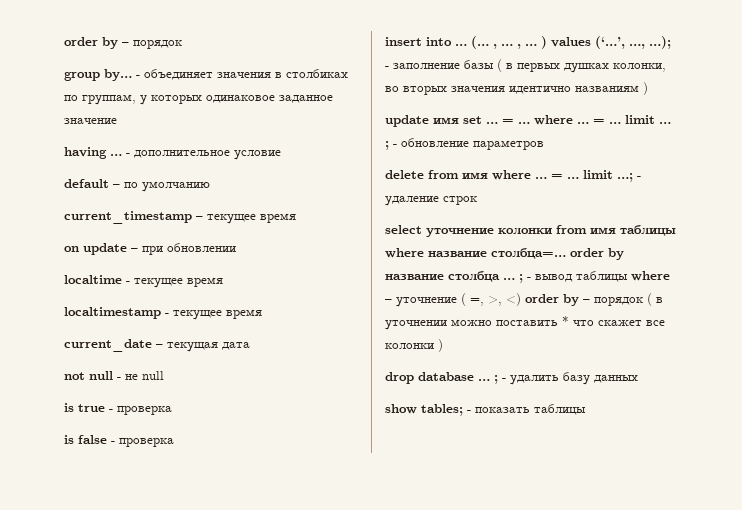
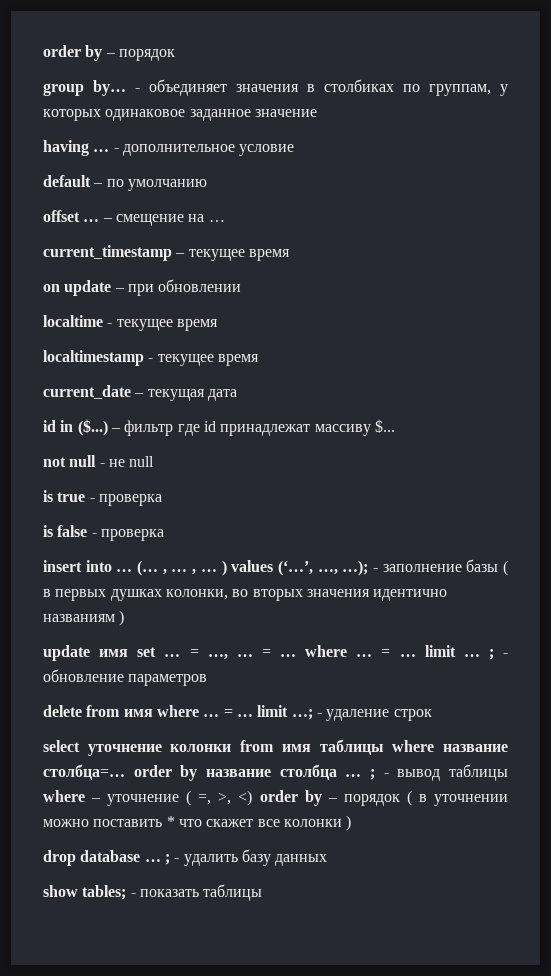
(210, 186) none -> [43,210,225,226] // offset … – смещение на …
(250, 346) none -> [43,419,395,436] // id in ($...) – фильтр где id принадлежат массиву $...
(514, 121) none -> [207,649,271,660] …, … =

